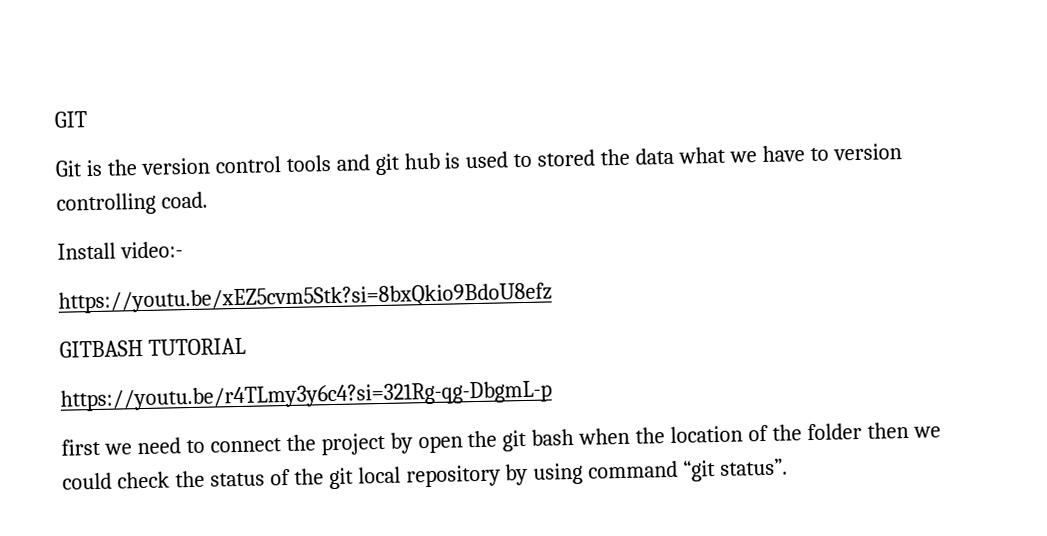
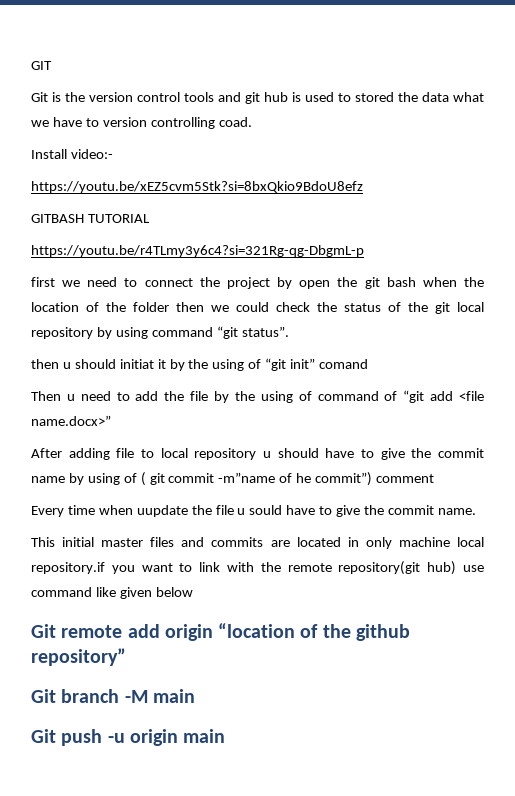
(789, 467) none -> [31,358,369,371] [31,390,485,403] [31,415,111,426] [31,448,485,460] [31,472,435,486] [31,505,476,517] [31,537,484,549] [31,561,485,575] [31,587,193,599] [31,623,410,641] [31,648,126,666] [31,689,195,703] [31,729,226,746] // then u should initiat it by the using of “git init” comand // Then u need to add the file by the using of command of “git add <file name.docx>” // After adding file to local repository u should have to give the commit name by using of ( git commit -m”name of he commit”) comment // Every time when uupdate the file u sould have to give the commit name. // This initial master files and commits are located in only machine local repository.if you want to link with the remote repository(git hub) use command like given below // Git remote add origin “location of the github repository” // Git branch -M main // Git push -u origin main

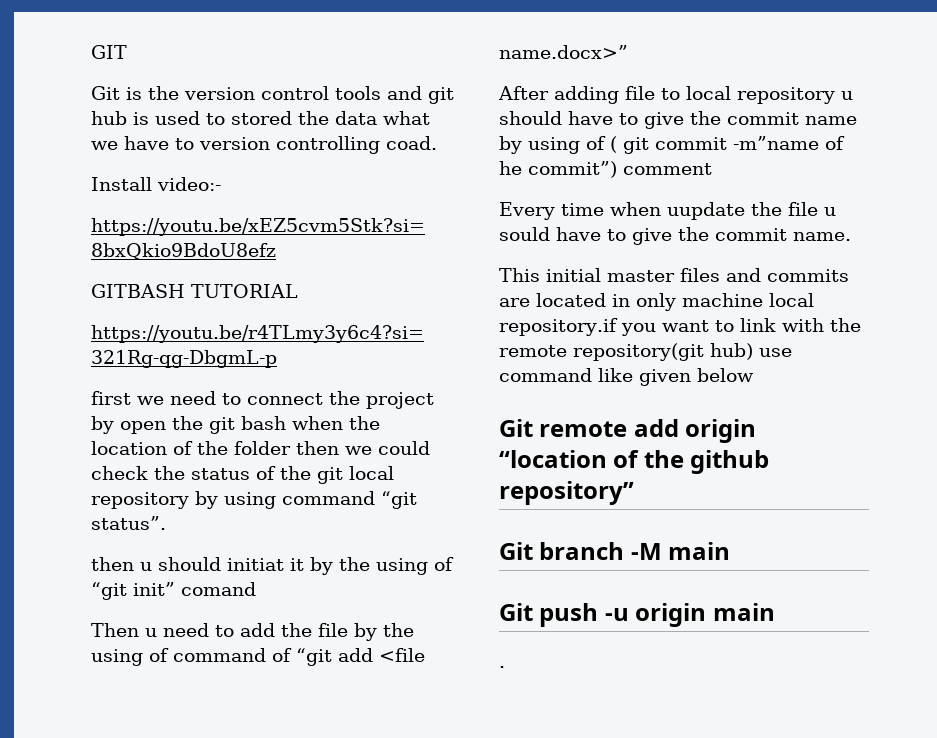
(226, 736) none -> [499,666,505,668] // .

